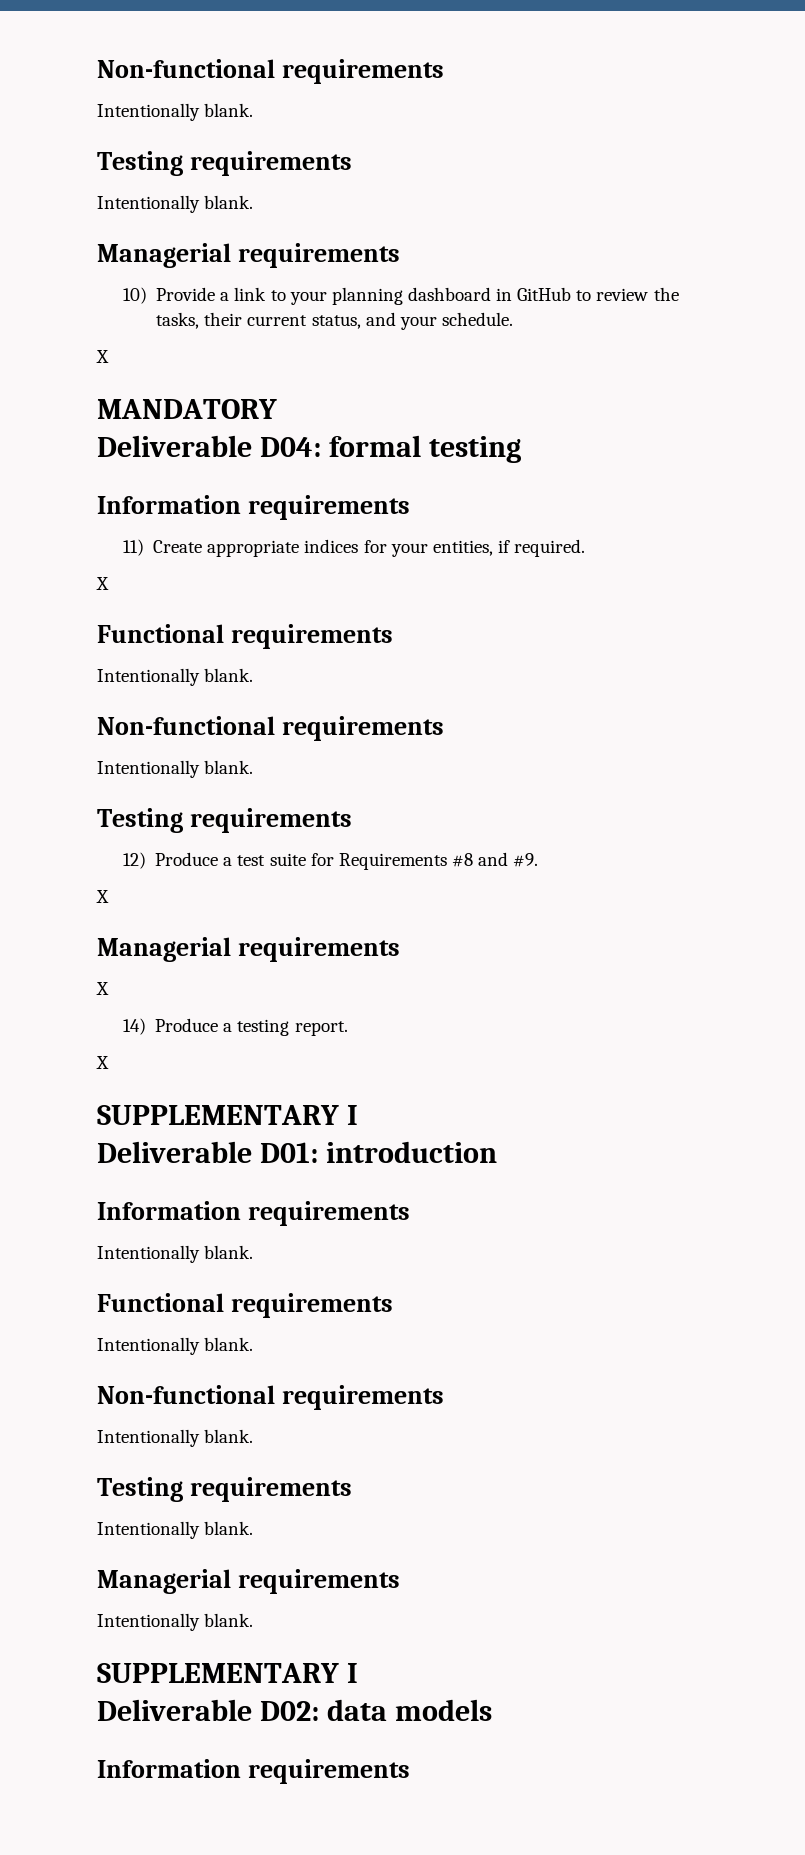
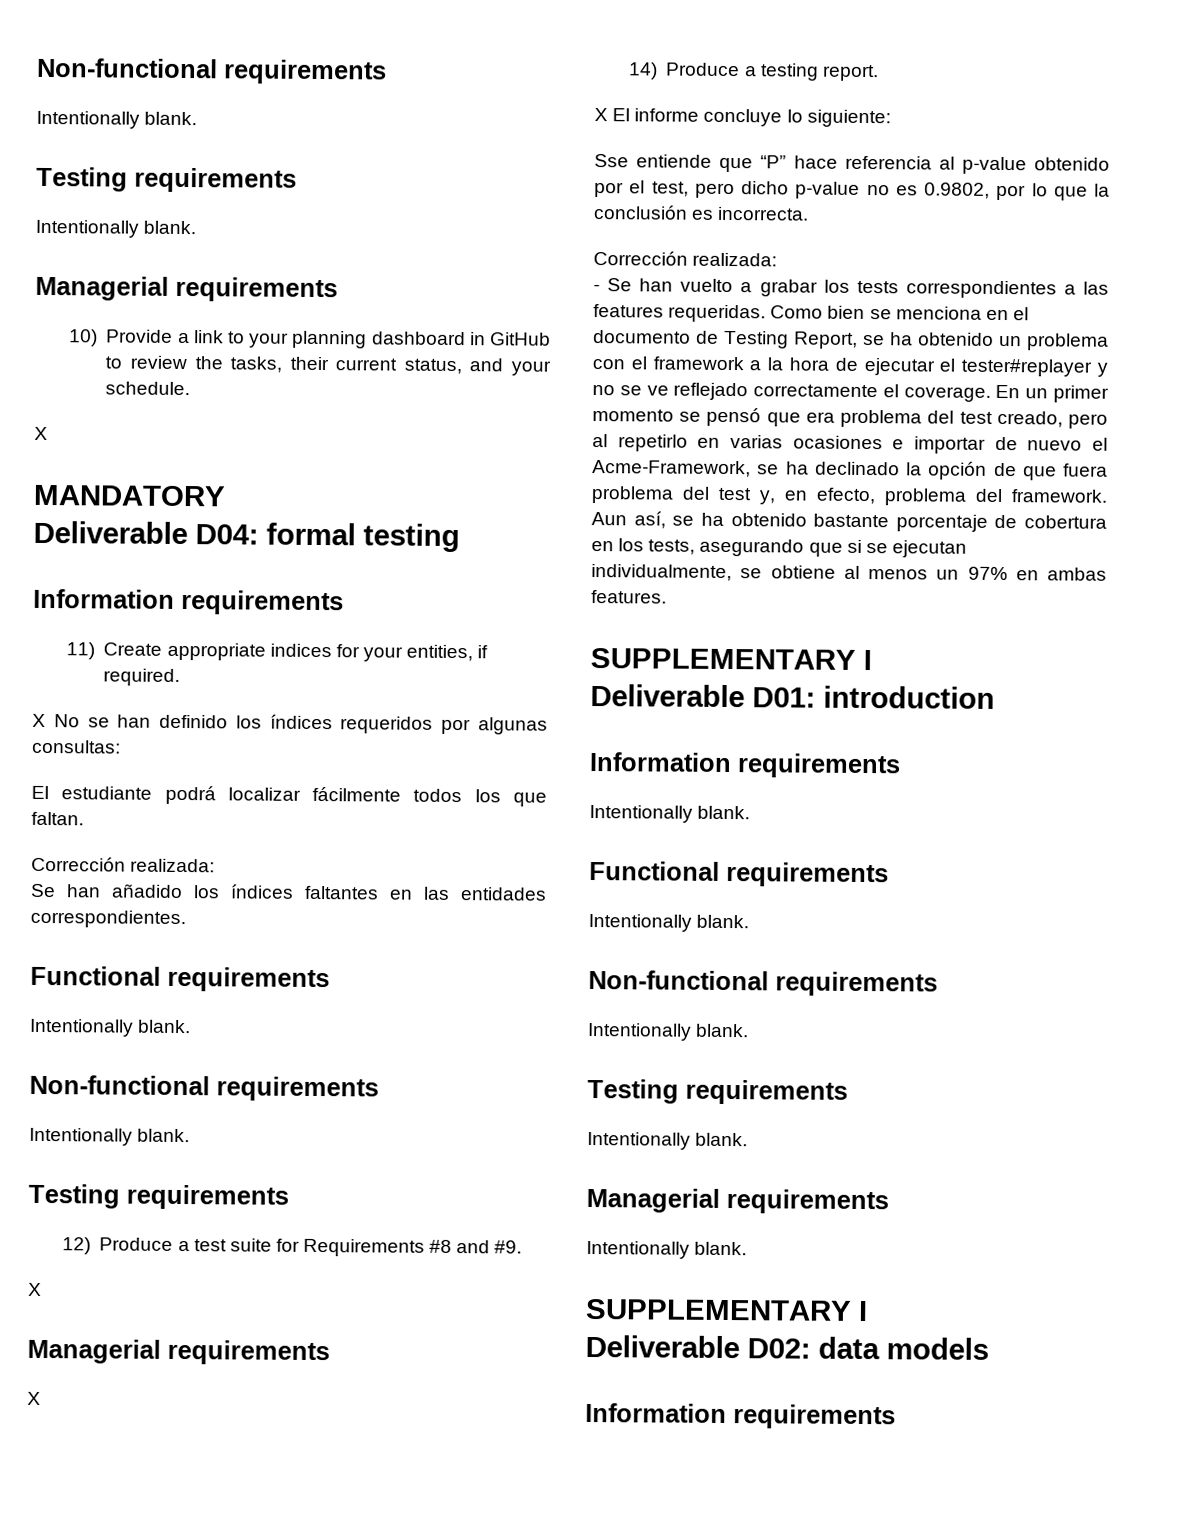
(109, 583) none -> [53,714,548,735] [32,739,121,754] [31,785,547,807] [31,811,84,826] [31,856,216,873] [30,883,547,901] [30,909,186,929] No se han definido los índices requeridos por algunas consultas: // El estudiante podrá localizar fácilmente todos los que faltan. // Corrección realizada: // Se han añadido los índices faltantes en las entidades correspondientes.
(109, 1062) none -> [612,108,891,128] [594,154,1110,175] [594,180,1110,201] [593,205,810,221] [593,251,778,267] [593,278,1109,299] [593,304,1029,323] [593,330,1109,351] [592,356,1108,377] [592,382,1109,403] [592,407,1108,429] [592,434,1108,454] [592,460,1108,481] [591,486,1108,506] [591,511,1107,532] [591,538,967,558] [591,564,1107,582] [591,590,667,604] El informe concluye lo siguiente: // Sse entiende que “P” hace referencia al p-value obtenido por el test, pero dicho p-value no es 0.9802, por lo que la conclusión es incorrecta. // Corrección realizada: // - Se han vuelto a grabar los tests correspondientes a las features requeridas. Como bien se menciona en el documento de Testing Report, se ha obtenido un problema con el framework a la hora de ejecutar el tester#replayer y no se ve reflejado correctamente el coverage. En un primer momento se pensó que era problema del test creado, pero al repetirlo en varias ocasiones e importar de nuevo el Acme-Framework, se ha declinado la opción de que fuera problema del test y, en efecto, problema del framework. Aun así, se ha obtenido bastante porcentaje de cobertura en los tests, asegurando que si se ejecutan individualmente, se obtiene al menos un 97% en ambas features.

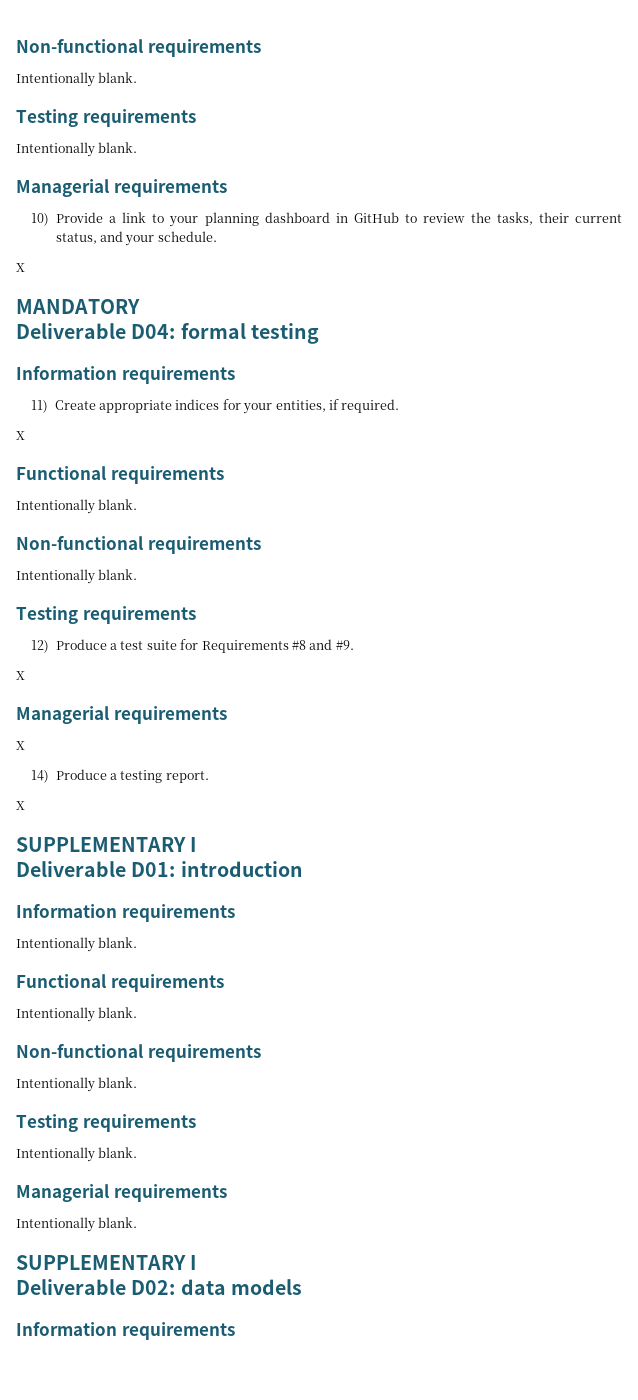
[53,714,548,735] [32,739,121,754] [31,785,547,807] [31,811,84,826] [31,856,216,873] [30,883,547,901] [30,909,186,929] No se han definido los índices requeridos por algunas consultas: // El estudiante podrá localizar fácilmente todos los que faltan. // Corrección realizada: // Se han añadido los índices faltantes en las entidades correspondientes. -> (25, 435) none
[612,108,891,128] [594,154,1110,175] [594,180,1110,201] [593,205,810,221] [593,251,778,267] [593,278,1109,299] [593,304,1029,323] [593,330,1109,351] [592,356,1108,377] [592,382,1109,403] [592,407,1108,429] [592,434,1108,454] [592,460,1108,481] [591,486,1108,506] [591,511,1107,532] [591,538,967,558] [591,564,1107,582] [591,590,667,604] El informe concluye lo siguiente: // Sse entiende que “P” hace referencia al p-value obtenido por el test, pero dicho p-value no es 0.9802, por lo que la conclusión es incorrecta. // Corrección realizada: // - Se han vuelto a grabar los tests correspondientes a las features requeridas. Como bien se menciona en el documento de Testing Report, se ha obtenido un problema con el framework a la hora de ejecutar el tester#replayer y no se ve reflejado correctamente el coverage. En un primer momento se pensó que era problema del test creado, pero al repetirlo en varias ocasiones e importar de nuevo el Acme-Framework, se ha declinado la opción de que fuera problema del test y, en efecto, problema del framework. Aun así, se ha obtenido bastante porcentaje de cobertura en los tests, asegurando que si se ejecutan individualmente, se obtiene al menos un 97% en ambas features. -> (25, 805) none

